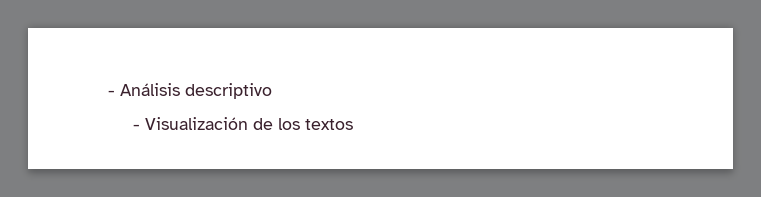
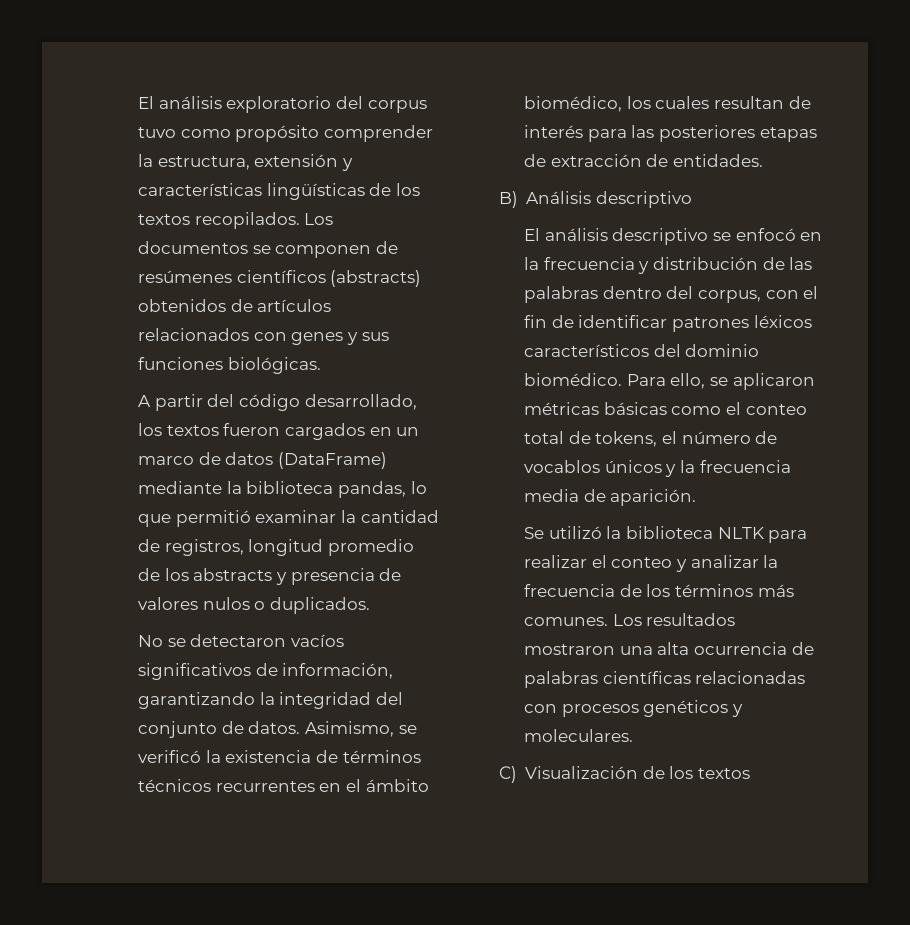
[108,83,272,99] [133,124,141,130] - Análisis descriptivo // - -> [138,96,427,113] [138,125,433,142] [138,154,353,171] [138,183,420,200] [138,212,334,229] [138,241,398,258] [138,270,422,287] [138,299,332,312] [138,328,389,345] [138,357,321,374] [138,394,417,411] [138,423,420,440] [138,452,387,469] [138,481,427,498] [138,510,439,527] [138,539,414,556] [138,568,402,585] [138,597,370,614] [138,634,344,647] [138,663,394,680] [138,692,403,709] [138,721,417,738] [138,750,421,763] [138,779,429,792] [524,96,811,112] [524,125,817,142] [524,154,763,167] [498,191,692,208] [524,228,823,245] [524,257,813,274] [524,286,819,303] [524,315,812,332] [524,344,760,357] [524,373,815,390] [524,402,807,415] [524,431,778,447] [524,460,791,477] [524,489,697,506] [524,526,808,543] [524,555,779,572] [524,584,794,597] [524,613,736,626] [524,642,814,655] [524,671,806,688] [524,700,743,717] [524,729,634,742] [498,766,517,783] El análisis exploratorio del corpus tuvo como propósito comprender la estructura, extensión y características lingüísticas de los textos recopilados. Los documentos se componen de resúmenes científicos (abstracts) obtenidos de artículos relacionados con genes y sus funciones biológicas. // A partir del código desarrollado, los textos fueron cargados en un marco de datos (DataFrame) mediante la biblioteca pandas, lo que permitió examinar la cantidad de registros, longitud promedio de los abstracts y presencia de valores nulos o duplicados. // No se detectaron vacíos significativos de información, garantizando la integridad del conjunto de datos. Asimismo, se verificó la existencia de términos técnicos recurrentes en el ámbito biomédico, los cuales resultan de interés para las posteriores etapas de extracción de entidades. // B) Análisis descriptivo // El análisis descriptivo se enfocó en la frecuencia y distribución de las palabras dentro del corpus, con el fin de identificar patrones léxicos característicos del dominio biomédico. Para ello, se aplicaron métricas básicas como el conteo total de tokens, el número de vocablos únicos y la frecuencia media de aparición. // Se utilizó la biblioteca NLTK para realizar el conteo y analizar la frecuencia de los términos más comunes. Los resultados mostraron una alta ocurrencia de palabras científicas relacionadas con procesos genéticos y moleculares. // C)

